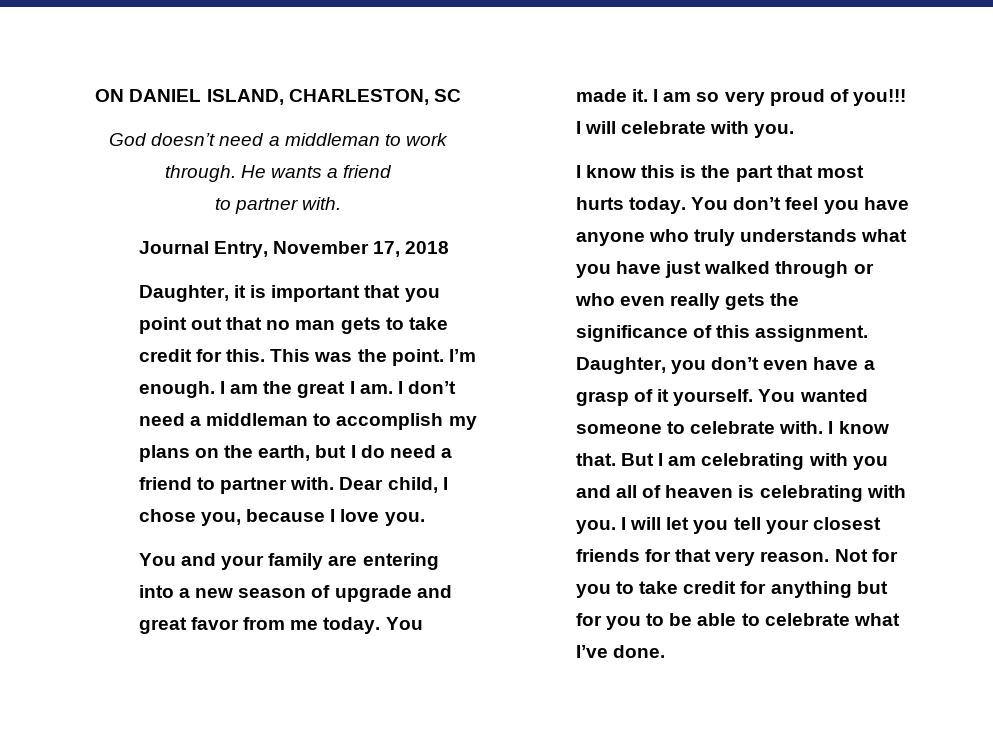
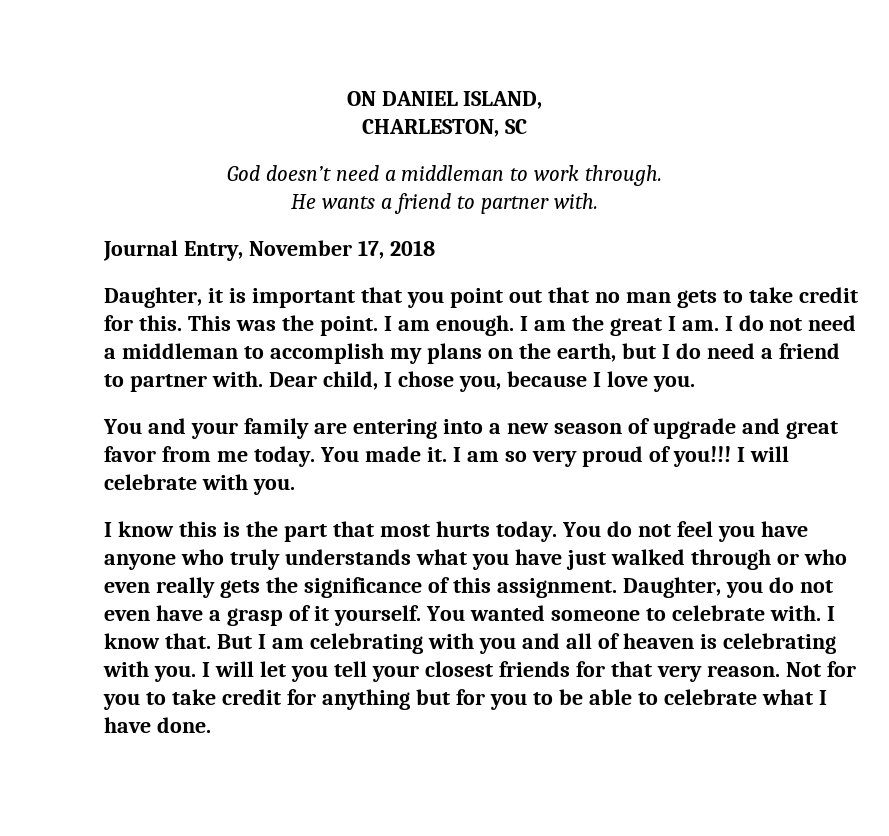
(284, 97) none -> (543, 100) //
(236, 173) none -> (663, 175) //
(393, 171) // -> (451, 203) none
[448,349,476,362] I’m -> [384,316,431,331] I am
[407,381,456,394] don’t -> [738,315,803,331] do not
[733,197,782,210] don’t -> [606,521,671,537] do not
[711,357,760,370] don’t -> [768,577,833,593] do not
[575,645,608,658] I’ve -> [818,690,827,705] [104,717,152,733] I have

